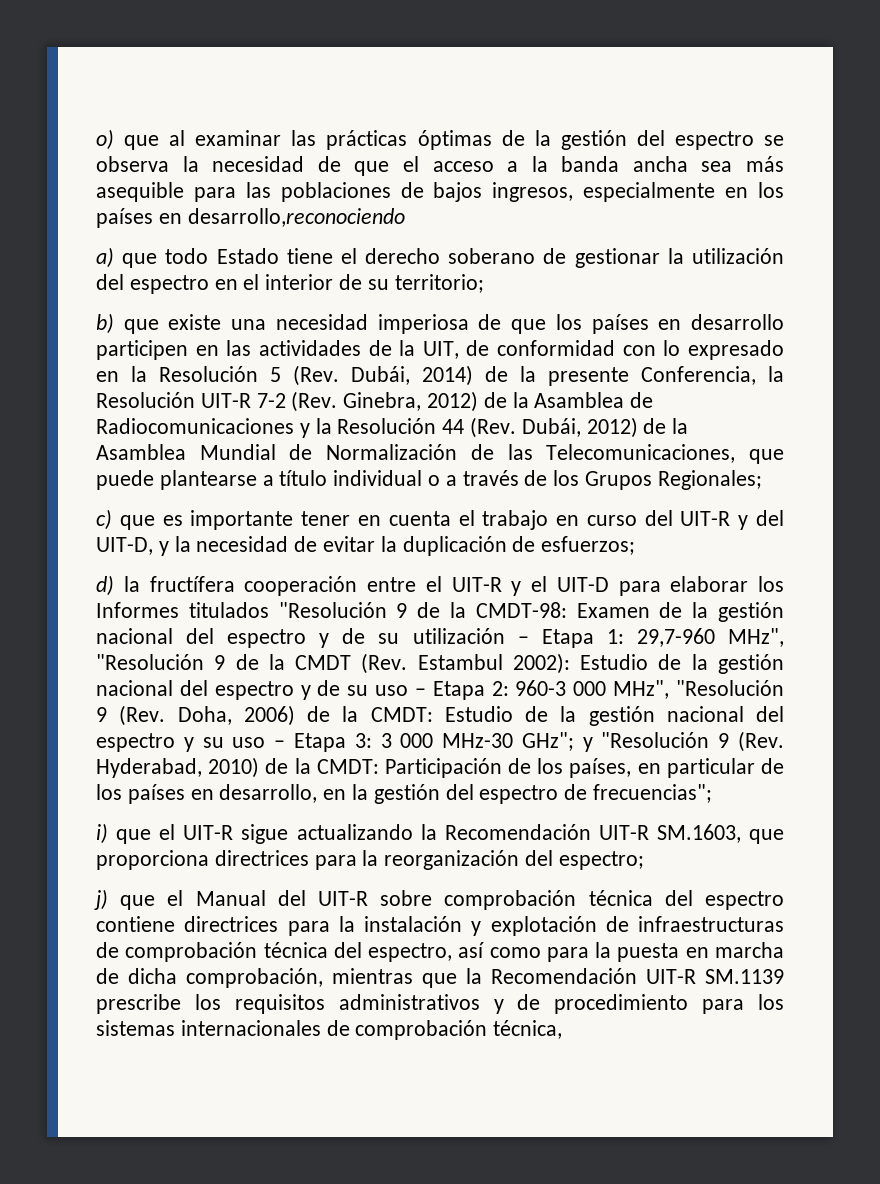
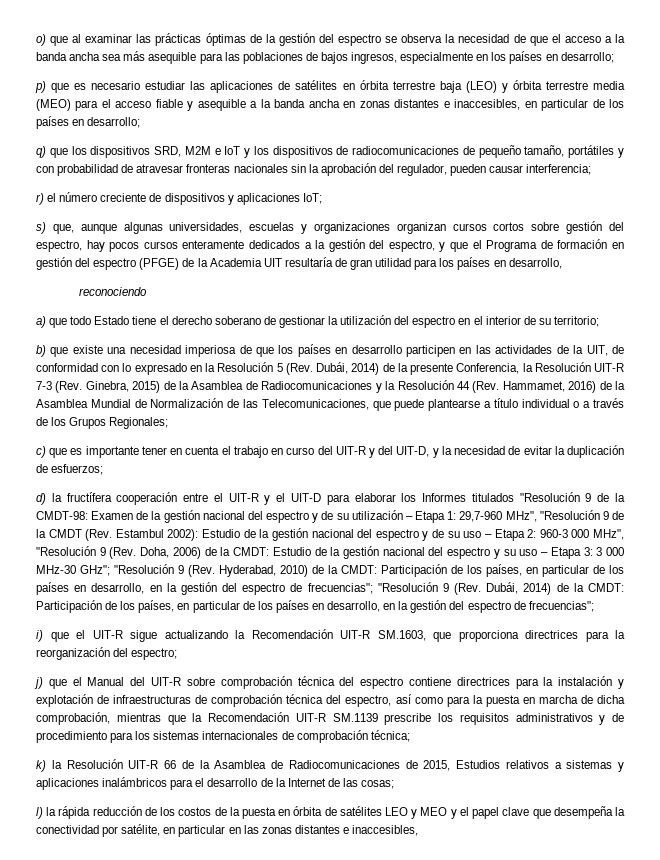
[187,208,405,227] desarrollo,reconociendo -> [560,52,614,63] [35,80,625,93] [36,99,624,111] [36,116,141,129] [36,145,624,158] [36,163,592,176] [36,192,322,205] [36,221,624,234] [36,239,624,252] [36,257,562,270] [79,287,148,296] desarrollo; // p) que es necesario estudiar las aplicaciones de satélites en órbita terrestre baja (LEO) y órbita terrestre media (MEO) para el acceso fiable y asequible a la banda ancha en zonas distantes e inaccesibles, en particular de los países en desarrollo; // q) que los dispositivos SRD, M2M e IoT y los dispositivos de radiocomunicaciones de pequeño tamaño, portátiles y con probabilidad de atravesar fronteras nacionales sin la aprobación del regulador, pueden causar interferencia; // r) el número creciente de dispositivos y aplicaciones IoT; // s) que, aunque algunas universidades, escuelas y organizaciones organizan cursos cortos sobre gestión del espectro, hay pocos cursos enteramente dedicados a la gestión del espectro, y que el Programa de formación en gestión del espectro (PFGE) de la Academia UIT resultaría de gran utilidad para los países en desarrollo, // reconociendo
[256,393,286,408] 7-2 -> [36,381,52,390] 7-3
[427,391,479,412] 2012) -> [132,381,161,393] 2015)
[521,417,638,438] Dubái, 2012) -> [502,381,597,393] Hammamet, 2016)
[582,737,593,752] y -> (110, 570) none
(713, 793) none -> [377,582,624,595] [36,600,594,613] "Resolución 9 (Rev. Dubái, 2014) de la CMDT: Participación de los países, en particular de los países en desarrollo, en la gestión del espectro de frecuencias";
[493,1020,563,1039] técnica, -> [370,730,410,742] [36,759,624,772] [36,777,395,790] [36,806,625,819] [36,824,419,837] técnica; // k) la Resolución UIT-R 66 de la Asamblea de Radiocomunicaciones de 2015, Estudios relativos a sistemas y aplicaciones inalámbricos para el desarrollo de la Internet de las cosas; // l) la rápida reducción de los costos de la puesta en órbita de satélites LEO y MEO y el papel clave que desempeña la conectividad por satélite, en particular en las zonas distantes e inaccesibles,

